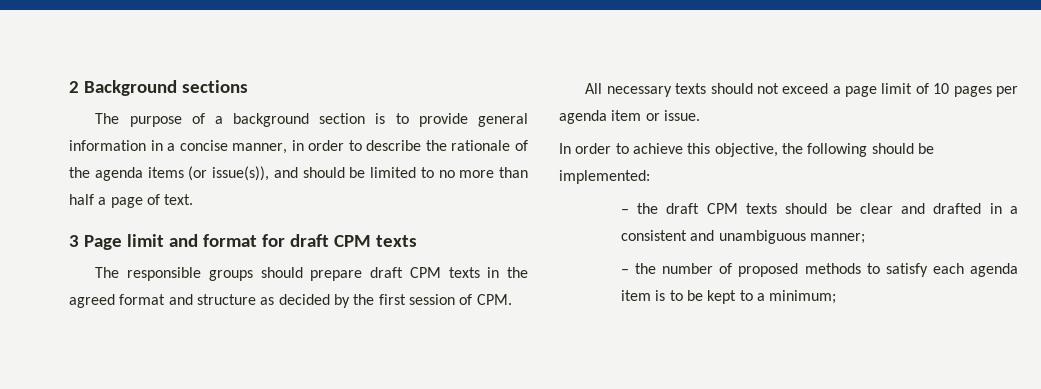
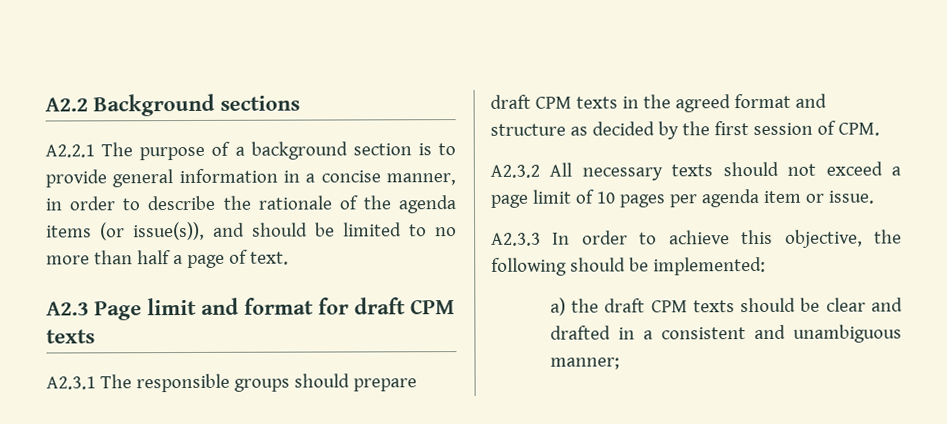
[69,81,79,93] 2 -> [45,97,88,112] A2.2
(248, 86) none -> [45,144,95,158] A2.2.1
[69,235,79,247] 3 -> [46,301,89,316] A2.3
(417, 241) none -> [46,376,96,390] A2.3.1
(512, 299) none -> [490,164,540,178] A2.3.2
(700, 115) none -> [491,232,541,246] A2.3.3
[620,209,629,214] – -> [549,297,566,316] a)
[620,263,1018,277] [620,290,837,304] // – the number of proposed methods to satisfy each agenda item is to be kept to a minimum; -> (620, 363) none

